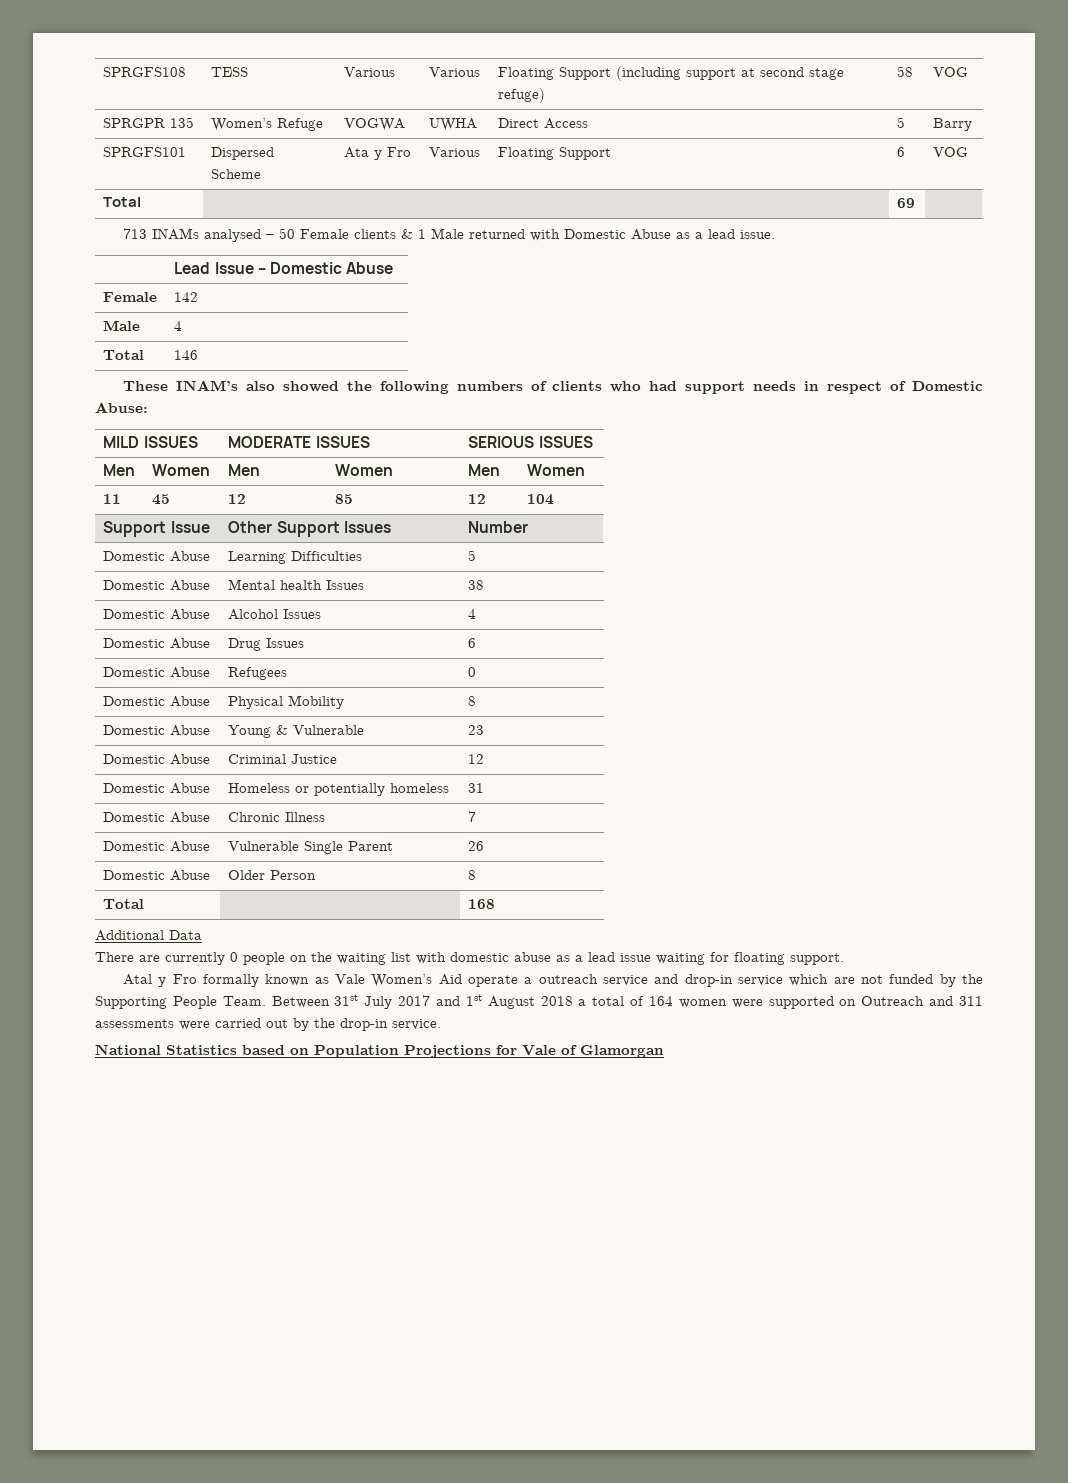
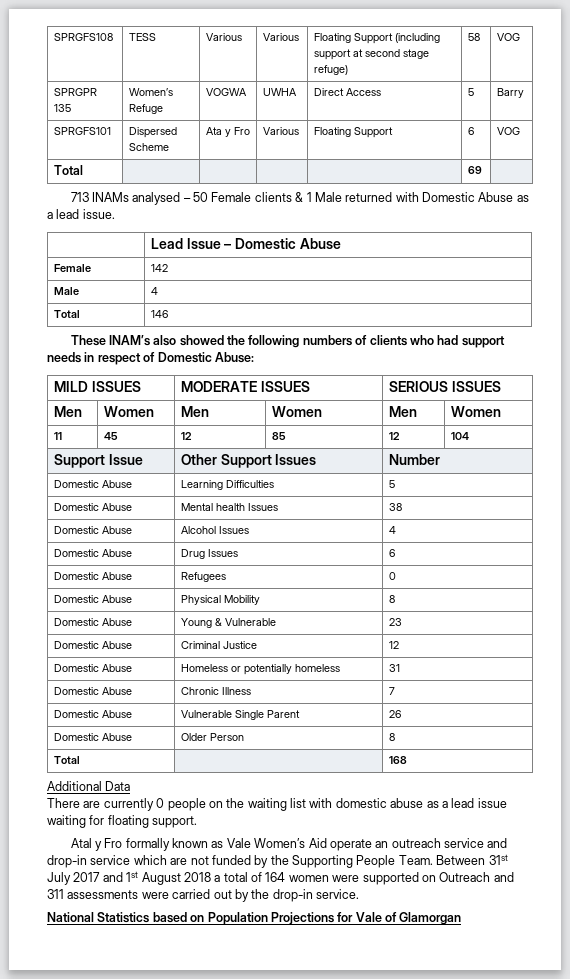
[524,977,533,984] a -> [375,841,389,848] an

